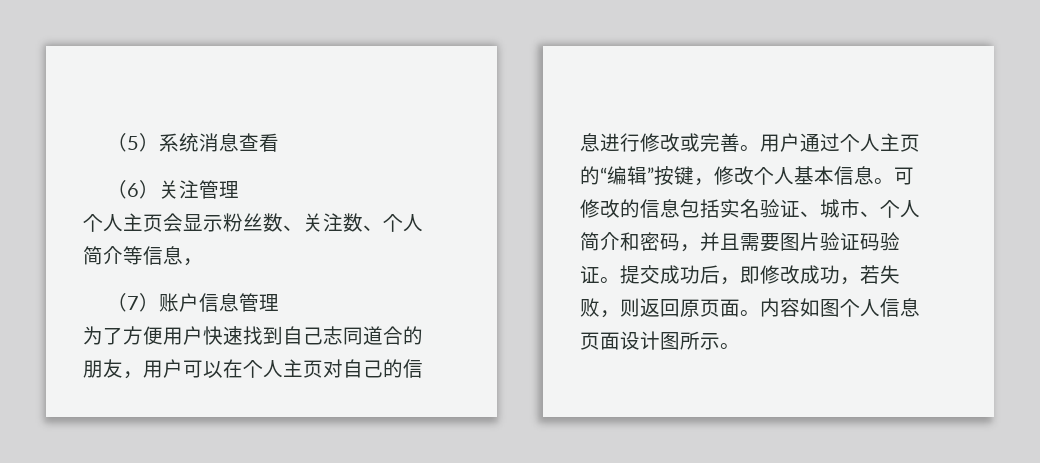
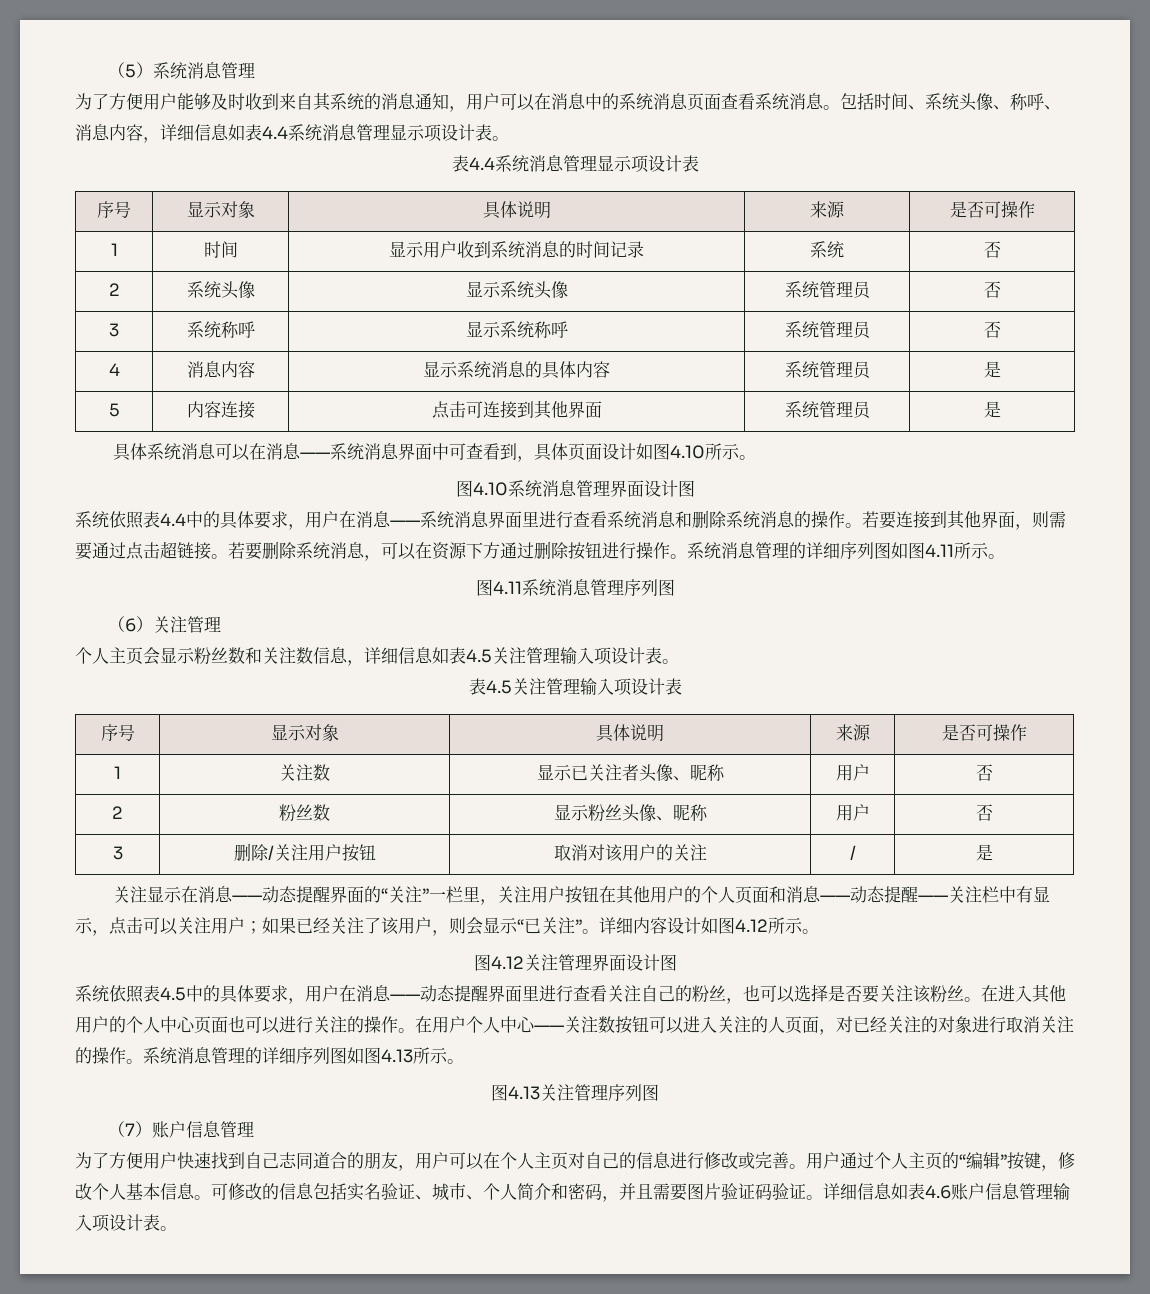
[239,133,280,152] 查看 -> [221,62,256,79] [75,92,1061,112] [75,124,509,143] [451,155,699,173] [97,201,131,218] [186,201,255,218] [482,201,551,219] [810,201,845,218] [949,201,1035,218] [110,243,118,256] [203,241,238,258] [389,241,644,258] [810,241,844,258] [983,241,1001,258] [108,283,120,296] [186,281,255,299] [465,281,568,299] [784,281,872,299] [983,281,1001,298] [109,323,119,337] [186,321,255,338] [465,321,568,338] [784,321,872,339] [983,321,1001,338] [108,363,120,376] [186,361,255,378] [423,361,610,379] [784,361,872,379] [983,361,1001,378] [108,403,120,417] [186,401,255,419] [431,400,602,419] [784,401,872,419] [983,401,1001,418] [113,443,757,462] [455,480,695,497] [75,510,1066,530] [75,541,1005,561] [475,579,675,596] 管理 // 为了方便用户能够及时收到来自其系统的消息通知，用户可以在消息中的系统消息页面查看系统消息。包括时间、系统头像、称呼、消息内容，详细信息如表4.4系统消息管理显示项设计表。 // 表4.4系统消息管理显示项设计表 // 序号 | 显示对象 | 具体说明 | 来源 | 是否可操作 // 1 | 时间 | 显示用户收到系统消息的时间记录 | 系统 | 否 // 2 | 系统头像 | 显示系统头像 | 系统管理员 | 否 // 3 | 系统称呼 | 显示系统称呼 | 系统管理员 | 否 // 4 | 消息内容 | 显示系统消息的具体内容 | 系统管理员 | 是 // 5 | 内容连接 | 点击可连接到其他界面 | 系统管理员 | 是 // 具体系统消息可以在消息——系统消息界面中可查看到，具体页面设计如图4.10所示。 // 图4.10系统消息管理界面设计图 // 系统依照表4.4中的具体要求，用户在消息——系统消息界面里进行查看系统消息和删除系统消息的操作。若要连接到其他界面，则需要通过点击超链接。若要删除系统消息，可以在资源下方通过删除按钮进行操作。系统消息管理的详细序列图如图4.11所示。 // 图4.11系统消息管理序列图
[283,213,423,232] [83,246,203,266] 、关注数、个人简介等信息， -> [245,647,679,666] [468,678,682,696] [100,724,135,741] [270,724,339,741] [596,724,664,742] [835,724,871,741] [941,724,1027,741] [114,766,121,779] [279,764,330,781] [536,764,725,782] [835,764,870,781] [975,764,993,781] [112,806,123,819] [279,804,330,822] [553,804,708,822] [835,804,870,821] [975,804,993,821] [112,846,123,860] [233,843,376,862] [553,844,707,862] [849,845,856,861] [975,844,993,861] [113,885,1051,905] [75,917,819,936] [473,954,677,971] [75,984,1066,1004] [75,1016,1074,1035] [75,1047,464,1064] [491,1084,659,1101] 和关注数信息，详细信息如表4.5关注管理输入项设计表。 // 表4.5关注管理输入项设计表 // 序号 | 显示对象 | 具体说明 | 来源 | 是否可操作 // 1 | 关注数 | 显示已关注者头像、昵称 | 用户 | 否 // 2 | 粉丝数 | 显示粉丝头像、昵称 | 用户 | 否 // 3 | 删除/关注用户按钮 | 取消对该用户的关注 | / | 是 // 关注显示在消息——动态提醒界面的“关注”一栏里，关注用户按钮在其他用户的个人页面和消息——动态提醒——关注栏中有显示，点击可以关注用户；如果已经关注了该用户，则会显示“已关注”。详细内容设计如图4.12所示。 // 图4.12关注管理界面设计图 // 系统依照表4.5中的具体要求，用户在消息——动态提醒界面里进行查看关注自己的粉丝，也可以选择是否要关注该粉丝。在进入其他用户的个人中心页面也可以进行关注的操作。在用户个人中心——关注数按钮可以进入关注的人页面，对已经关注的对象进行取消关注的操作。系统消息管理的详细序列图如图4.13所示。 // 图4.13关注管理序列图
[620,265,900,285] [580,298,920,318] [580,331,720,350] 提交成功后，即修改成功，若失败，则返回原页面。内容如图个人信息页面设计图所示 -> [823,1183,1070,1200] [75,1214,160,1232] 详细信息如表4.6账户信息管理输入项设计表

